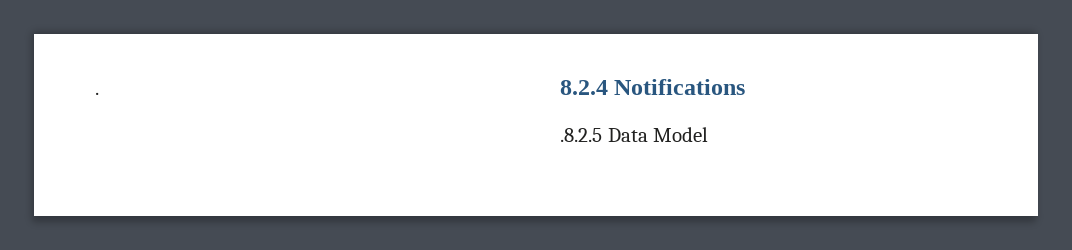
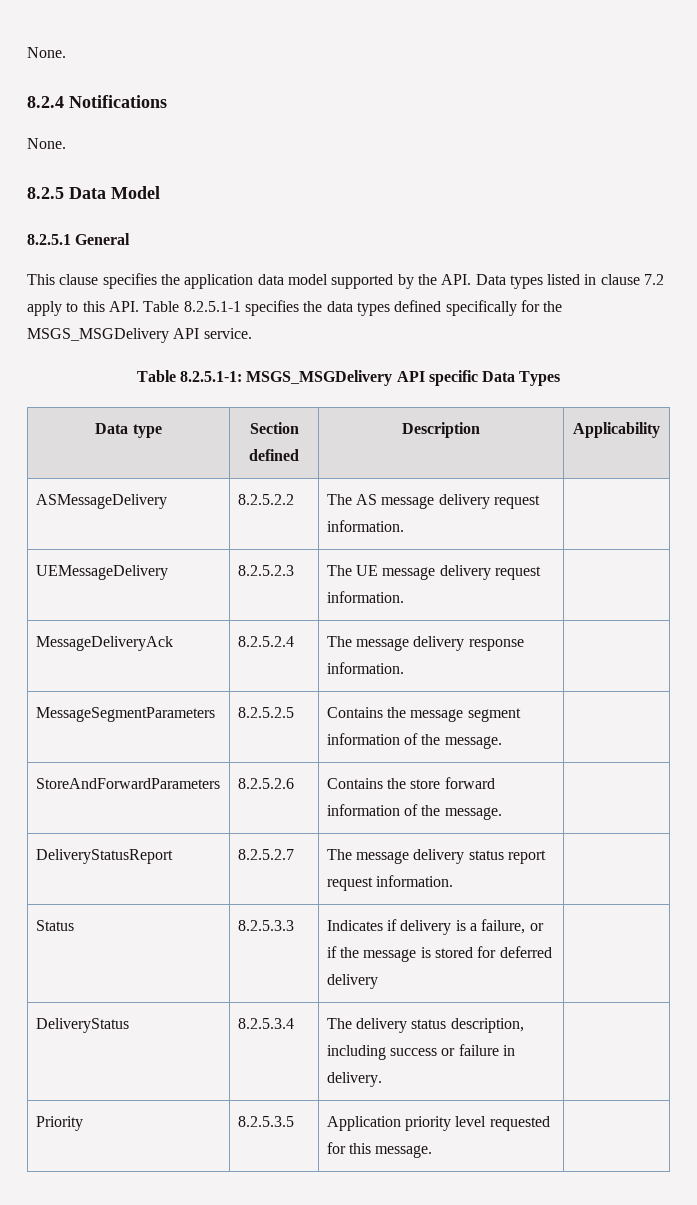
[95,92,99,95] . -> [27,47,66,58] None.
[560,128,602,142] .8.2.5 -> [27,138,66,149] [27,187,64,199] None. // 8.2.5
(709, 134) none -> [27,233,131,245] [27,273,665,289] [27,300,563,316] [27,328,252,343] [136,370,561,386] [95,423,162,438] [249,422,299,434] [249,449,299,461] [402,422,480,438] [573,422,660,438] [35,494,167,509] [237,494,294,505] [326,494,541,509] [326,520,404,532] [35,565,168,580] [237,565,294,576] [326,565,542,580] [326,591,404,603] [35,636,173,651] [237,636,294,647] [326,636,524,651] [326,662,404,674] [35,707,215,722] [237,707,294,718] [326,707,521,722] [326,733,502,749] [35,778,220,789] [237,778,294,789] [326,777,495,789] [326,804,502,820] [35,849,173,864] [237,849,294,860] [326,849,547,864] [326,875,454,891] [35,920,74,931] [237,920,294,931] [326,919,544,935] [326,946,552,962] [326,974,378,989] [35,1018,129,1033] [237,1018,294,1029] [326,1018,524,1033] [326,1044,516,1060] [326,1072,382,1087] [35,1116,83,1131] [237,1116,294,1127] [326,1116,550,1131] [326,1142,433,1158] // 8.2.5.1 General // This clause specifies the application data model supported by the API. Data types listed in clause 7.2 apply to this API. Table 8.2.5.1-1 specifies the data types defined specifically for the MSGS_MSGDelivery API service. // Table 8.2.5.1-1: MSGS_MSGDelivery API specific Data Types // Data type | Section defined | Description | Applicability // ASMessageDelivery | 8.2.5.2.2 | The AS message delivery request information. | // UEMessageDelivery | 8.2.5.2.3 | The UE message delivery request information. | // MessageDeliveryAck | 8.2.5.2.4 | The message delivery response information. | // MessageSegmentParameters | 8.2.5.2.5 | Contains the message segment information of the message. | // StoreAndForwardParameters | 8.2.5.2.6 | Contains the store forward information of the message. | // DeliveryStatusReport | 8.2.5.2.7 | The message delivery status report request information. | // Status | 8.2.5.3.3 | Indicates if delivery is a failure, or if the message is stored for deferred delivery | // DeliveryStatus | 8.2.5.3.4 | The delivery status description, including success or failure in delivery. | // Priority | 8.2.5.3.5 | Application priority level requested for this message. |

